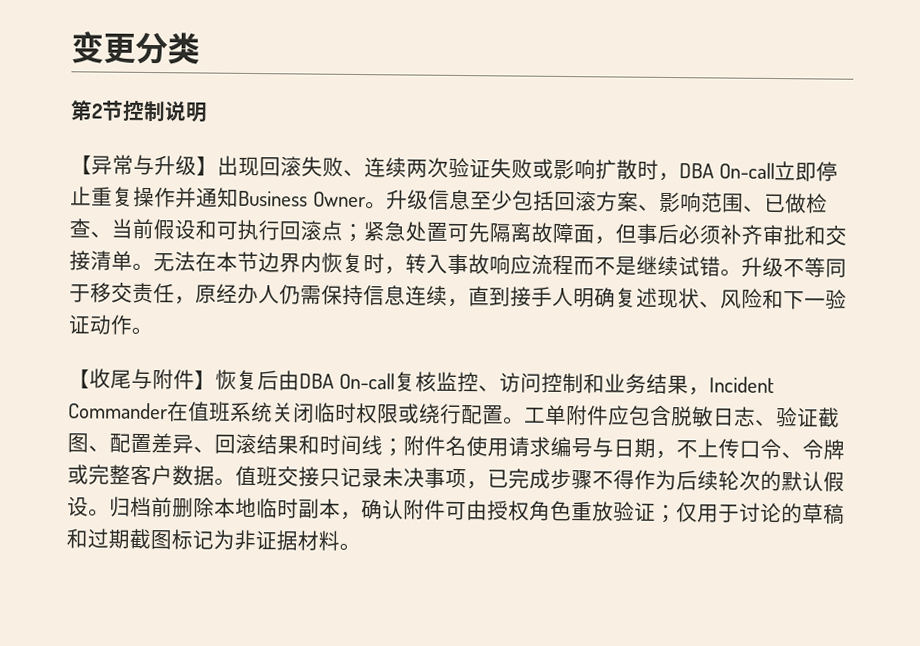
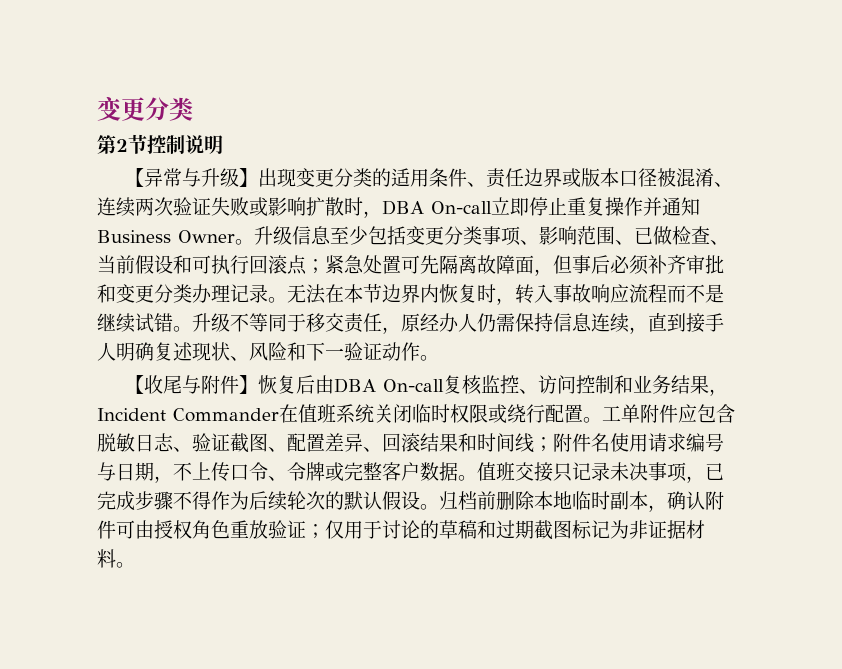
[259,156,344,177] 回滚失败 -> [296,168,715,188] 变更分类的适用条件、责任边界或版本口径被混淆
[553,191,639,212] 回滚方案 -> [406,226,521,246] 变更分类事项
[825,225,847,246] [69,250,133,271] 交接清单 -> [116,284,268,303] 变更分类办理记录

